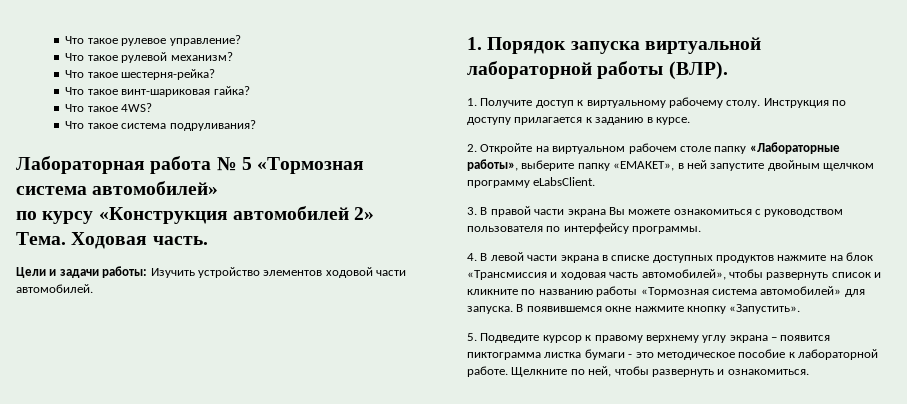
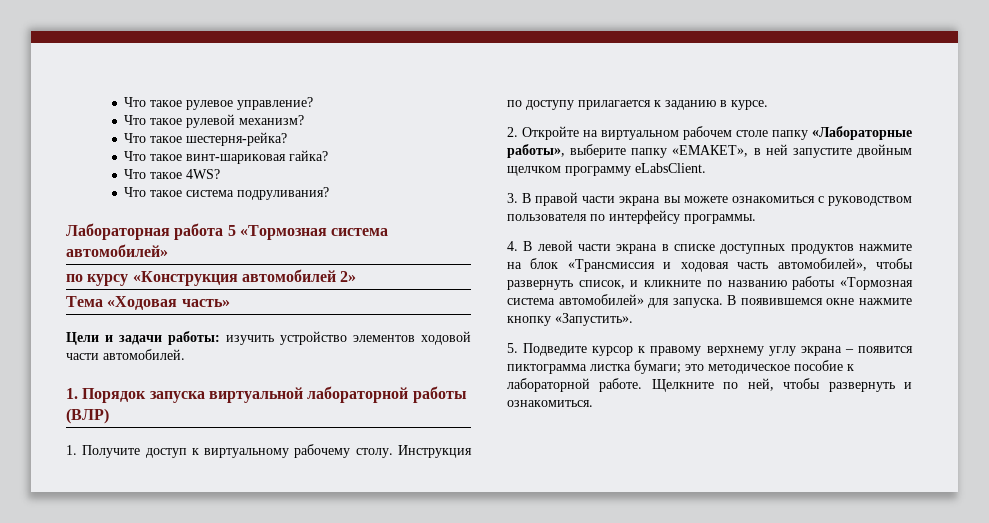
[216,157,237,171] № -> (224, 231) none
[16,232,208,249] Тема. Ходовая часть. -> [66,296,230,310] Тема «Ходовая часть»
[150,268,195,278] Изучить -> [226,335,274,345] изучить
[668,61,728,80] (ВЛР). -> [66,408,109,424] (ВЛР)
[608,207,625,215] Вы -> [663,196,681,203] вы
[831,272,871,278] список -> [578,280,625,289] список,
[584,349,633,360] бумаги - -> [634,360,681,374] бумаги;

